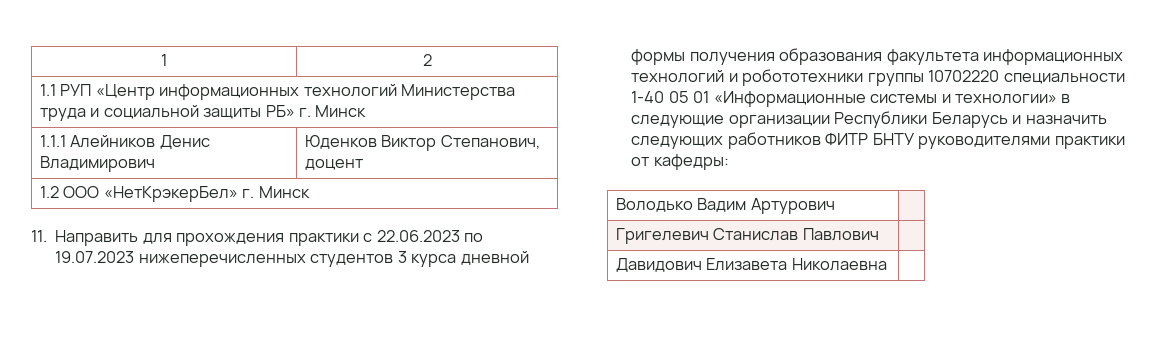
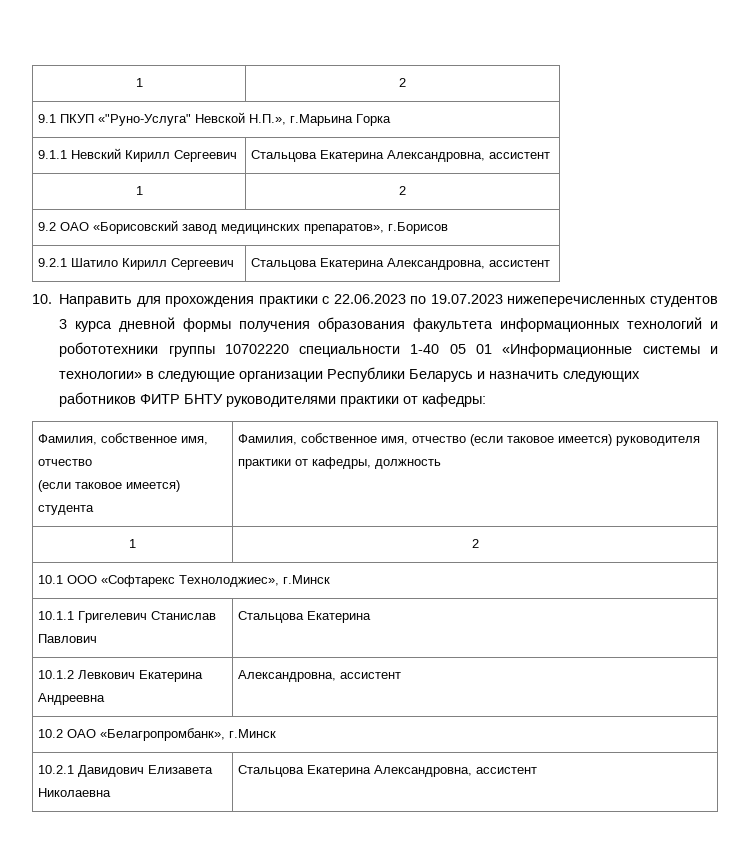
[161,54,167,66] [422,54,432,66] [39,84,515,100] [39,105,367,121] [39,135,210,149] [39,156,155,172] [304,135,540,151] [304,159,363,170] [39,186,310,202] [31,230,47,242] 1 | 2 // 1.1 РУП «Центр информационных технологий Министерства труда и социальной защиты РБ» г. Минск // 1.1.1 Алейников Денис Владимирович | Юденков Виктор Степанович, доцент // 1.2 ООО «НетКрэкерБел» г. Минск // 11. -> [135,78,143,87] [399,78,406,87] [38,112,392,126] [38,148,238,162] [251,150,551,162] [135,186,143,195] [399,186,406,195] [38,220,449,234] [38,258,235,270] [251,258,551,270] [32,294,52,304] 1 | 2 // 9.1 ПКУП «"Руно-Услуга" Невской Н.П.», г.Марьина Горка // 9.1.1 Невский Кирилл Сергеевич | Стальцова Екатерина Александровна, ассистент // 1 | 2 // 9.2 ОАО «Борисовский завод медицинских препаратов», г.Борисов // 9.2.1 Шатило Кирилл Сергеевич | Стальцова Екатерина Александровна, ассистент // 10.
[615,198,835,214] [615,228,879,244] Володько Вадим Артурович | // Григелевич Станислав Павлович | // -> [38,433,209,445] [38,459,93,466] [38,480,181,492] [38,505,95,515] [238,433,701,446] [238,457,442,469] [129,539,136,548] [471,539,479,548] [38,575,331,587] [38,611,217,623] [38,634,98,643] [238,611,372,623] [38,670,204,682] [38,693,106,705] [238,670,402,682] [38,728,277,741] [38,765,75,774] Фамилия, собственное имя, отчество // (если таковое имеется) студента | Фамилия, собственное имя, отчество (если таковое имеется) руководителя практики от кафедры, должность // 1 | 2 // 10.1 ООО «Софтарекс Технолоджиес», г.Минск // 10.1.1 Григелевич Станислав Павлович | Стальцова Екатерина // 10.1.2 Левкович Екатерина Андреевна | Александровна, ассистент // 10.2 ОАО «Белагропромбанк», г.Минск // 10.2.1
(887, 264) none -> [238,765,538,777] Стальцова Екатерина Александровна, ассистент

